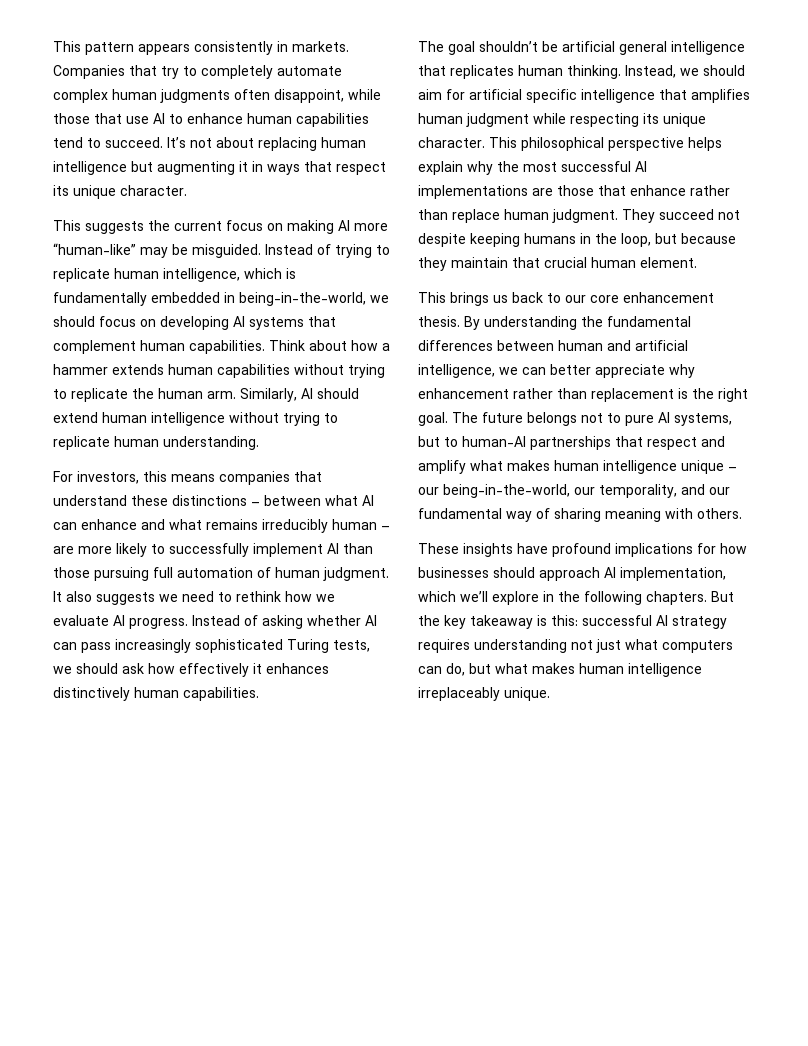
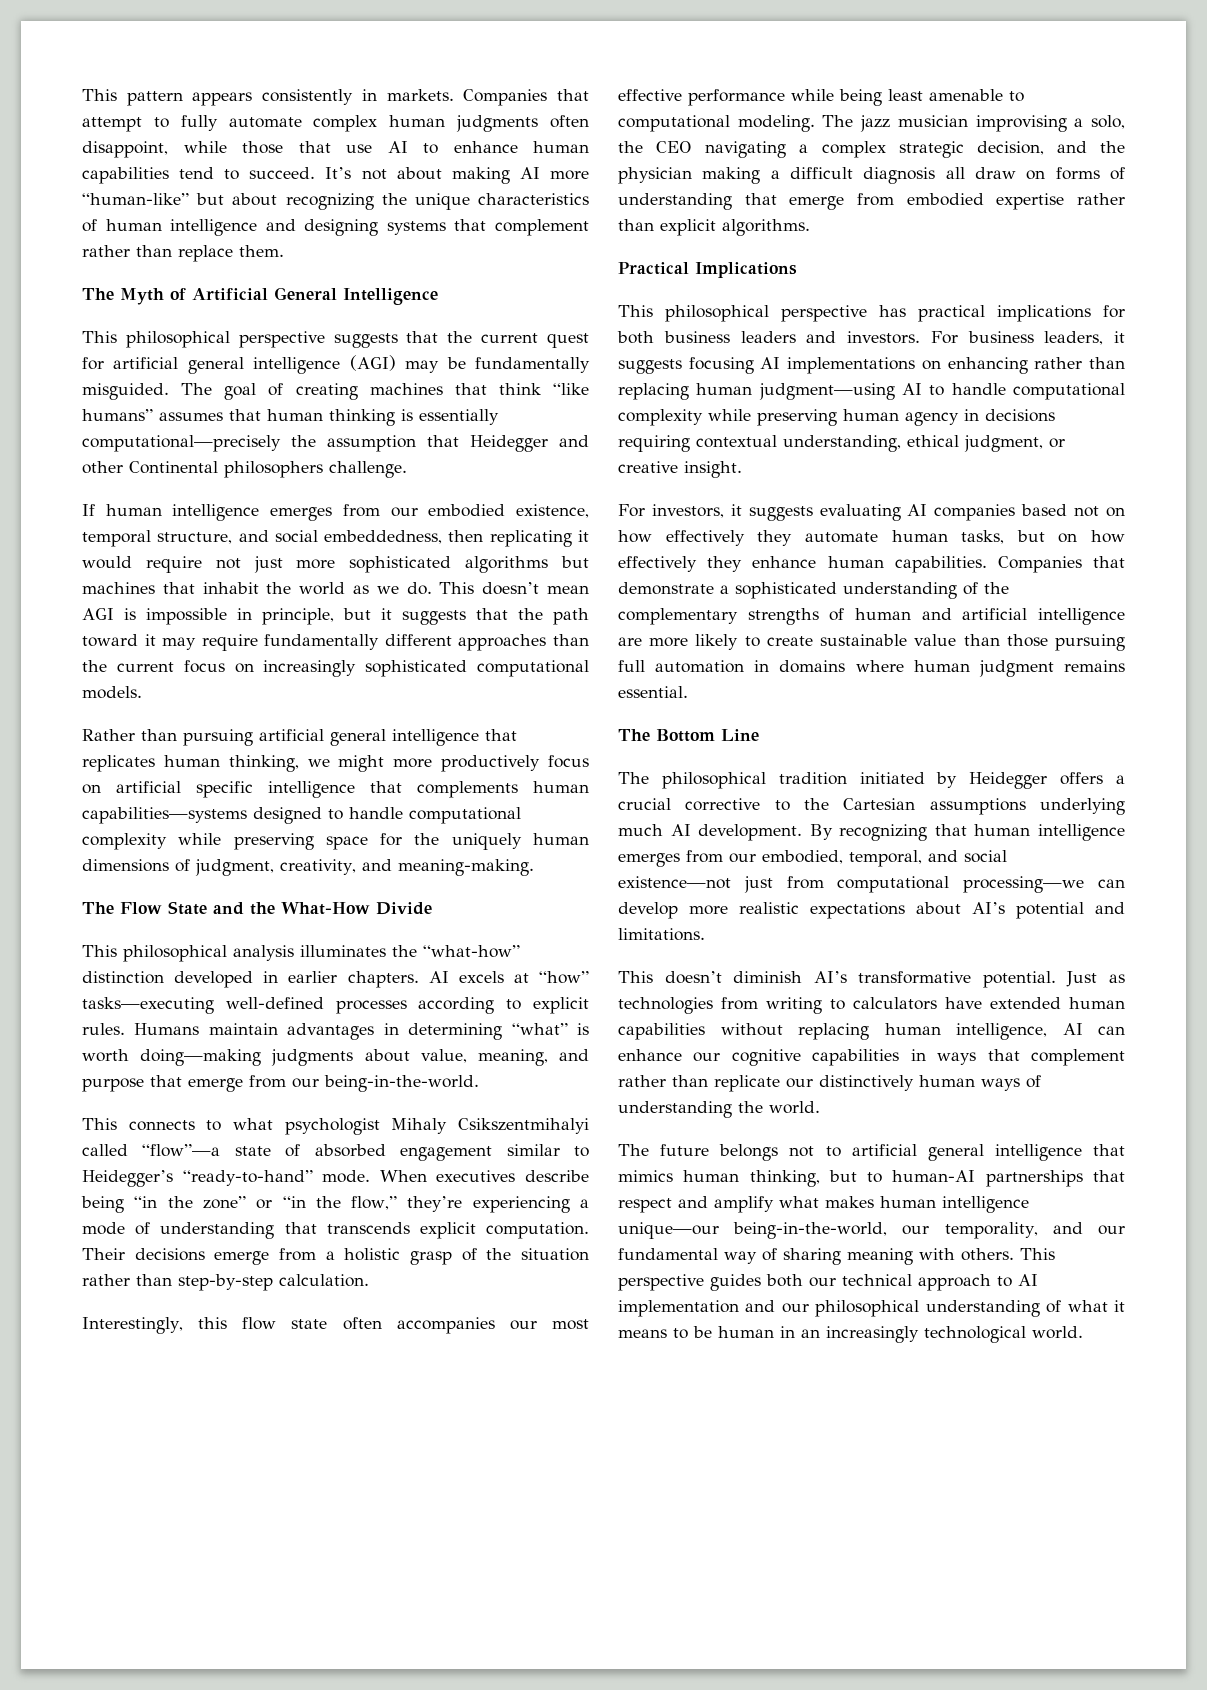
[161,65,273,79] try to completely -> [82,115,218,132] attempt to fully
[258,137,366,151] [53,161,386,175] [53,185,187,199] [53,220,388,234] [53,243,390,258] [53,268,296,282] [53,292,389,306] [53,316,336,330] [53,340,390,354] [53,364,385,378] [53,388,359,402] [53,412,338,426] [53,436,259,450] [53,471,322,485] [53,495,374,506] [53,519,390,533] [53,543,373,557] [53,567,389,581] [53,591,335,605] [53,615,377,629] [53,639,370,653] [53,663,329,677] [53,687,259,701] [418,41,558,55] replacing human intelligence but augmenting it in ways that respect its unique character. // This suggests the current focus on making AI more “human-like” may be misguided. Instead of trying to replicate human intelligence, which is fundamentally embedded in being-in-the-world, we should focus on developing AI systems that complement human capabilities. Think about how a hammer extends human capabilities without trying to replicate the human arm. Similarly, AI should extend human intelligence without trying to replicate human understanding. // For investors, this means companies that understand these distinctions – between what AI can enhance and what remains irreducibly human – are more likely to successfully implement AI than those pursuing full automation of human judgment. It also suggests we need to rethink how we evaluate AI progress. Instead of asking whether AI can pass increasingly sophisticated Turing tests, we should ask how effectively it enhances distinctively human capabilities. // The goal shouldn’t be -> [451,167,589,184] [82,193,589,210] [82,219,589,236] [82,245,284,262] [82,287,438,305] [82,331,589,348] [82,355,590,374] [82,383,589,400] [82,409,499,426] [82,435,589,452] [82,461,407,478] [82,504,589,521] [82,530,589,547] [82,556,589,573] [82,582,590,595] [82,608,589,625] [82,634,589,651] [82,660,589,677] [82,686,142,699] [82,729,253,746] making AI more “human-like” but about recognizing the unique characteristics of human intelligence and designing systems that complement rather than replace them. // The Myth of Artificial General Intelligence // This philosophical perspective suggests that the current quest for artificial general intelligence (AGI) may be fundamentally misguided. The goal of creating machines that think “like humans” assumes that human thinking is essentially computational—precisely the assumption that Heidegger and other Continental philosophers challenge. // If human intelligence emerges from our embodied existence, temporal structure, and social embeddedness, then replicating it would require not just more sophisticated algorithms but machines that inhabit the world as we do. This doesn’t mean AGI is impossible in principle, but it suggests that the path toward it may require fundamentally different approaches than the current focus on increasingly sophisticated computational models. // Rather than pursuing
[567,65,745,79] [418,89,750,103] [418,113,706,127] [418,137,722,151] [418,161,647,175] [418,185,730,199] [418,209,740,223] [418,233,736,247] [418,257,697,271] [418,292,714,306] [418,316,691,330] [418,340,688,351] [418,364,695,378] [418,388,748,402] [418,412,448,426] thinking. Instead, we should aim for artificial specific intelligence that amplifies human judgment while respecting its unique character. This philosophical perspective helps explain why the most successful AI implementations are those that enhance rather than replace human judgment. They succeed not despite keeping humans in the loop, but because they maintain that crucial human element. // This brings us back to our core enhancement thesis. By understanding the fundamental differences between human and artificial intelligence, we can better appreciate why enhancement rather than replacement is the right goal. -> [228,755,589,772] [82,781,589,798] [82,807,521,824] [82,833,589,850] [82,859,534,876] [82,901,432,915] [82,945,520,962] [82,971,589,988] [82,997,589,1014] [82,1023,589,1040] [82,1049,590,1066] [82,1075,479,1092] [82,1118,589,1135] [82,1144,589,1161] [82,1170,589,1187] [81,1196,589,1213] [82,1222,589,1239] [82,1248,589,1265] [82,1274,369,1291] [82,1317,589,1334] [618,89,1024,106] [618,115,1125,132] [618,141,1125,158] [618,167,1125,184] [618,193,1125,210] [618,219,810,236] [618,262,797,278] [618,305,1125,322] [617,331,1125,345] [618,357,1125,374] [618,383,1125,400] [618,409,1055,426] [618,435,1065,452] [618,461,742,478] [618,504,1125,521] [618,530,1125,546] [618,556,1125,573] [618,582,1009,599] [618,608,1125,625] [618,634,1125,651] [618,660,1125,677] [618,686,688,698] [618,729,759,742] [618,772,1125,789] [618,798,1125,815] [618,824,1125,841] [618,850,1007,867] [618,876,1125,893] [618,902,1125,919] [618,928,705,941] [618,971,1125,988] [618,997,1125,1014] [618,1023,1125,1040] [618,1049,1125,1066] [618,1075,1041,1092] [618,1101,820,1118] thinking, we might more productively focus on artificial specific intelligence that complements human capabilities—systems designed to handle computational complexity while preserving space for the uniquely human dimensions of judgment, creativity, and meaning-making. // The Flow State and the What-How Divide // This philosophical analysis illuminates the “what-how” distinction developed in earlier chapters. AI excels at “how” tasks—executing well-defined processes according to explicit rules. Humans maintain advantages in determining “what” is worth doing—making judgments about value, meaning, and purpose that emerge from our being-in-the-world. // This connects to what psychologist Mihaly Csikszentmihalyi called “flow”—a state of absorbed engagement similar to Heidegger’s “ready-to-hand” mode. When executives describe being “in the zone” or “in the flow,” they’re experiencing a mode of understanding that transcends explicit computation. Their decisions emerge from a holistic grasp of the situation rather than step-by-step calculation. // Interestingly, this flow state often accompanies our most effective performance while being least amenable to computational modeling. The jazz musician improvising a solo, the CEO navigating a complex strategic decision, and the physician making a difficult diagnosis all draw on forms of understanding that emerge from embodied expertise rather than explicit algorithms. // Practical Implications // This philosophical perspective has practical implications for both business leaders and investors. For business leaders, it suggests focusing AI implementations on enhancing rather than replacing human judgment—using AI to handle computational complexity while preserving human agency in decisions requiring contextual understanding, ethical judgment, or creative insight. // For investors, it suggests evaluating AI companies based not on how effectively they automate human tasks, but on how effectively they enhance human capabilities. Companies that demonstrate a sophisticated understanding of the complementary strengths of human and artificial intelligence are more likely to create sustainable value than those pursuing full automation in domains where human judgment remains essential. // The Bottom Line // The philosophical tradition initiated by Heidegger offers a crucial corrective to the Cartesian assumptions underlying much AI development. By recognizing that human intelligence emerges from our embodied, temporal, and social existence—not just from computational processing—we can develop more realistic expectations about AI’s potential and limitations. // This doesn’t diminish AI’s transformative potential. Just as technologies from writing to calculators have extended human capabilities without replacing human intelligence, AI can enhance our cognitive capabilities in ways that complement rather than replicate our distinctively human ways of understanding the world. //
[625,412,732,426] pure AI systems, -> [851,1144,1125,1161] [618,1170,820,1187] artificial general intelligence that mimics human thinking,
[681,460,737,474] [418,487,439,495] unique – our -> [618,1222,719,1239] unique—our
[418,543,747,557] [418,567,726,581] [418,591,734,605] [418,615,727,629] [418,639,733,653] [418,663,702,677] [418,687,550,701] // These insights have profound implications for how businesses should approach AI implementation, which we’ll explore in the following chapters. But the key takeaway is this: successful AI strategy requires understanding not just what computers can do, but what makes human intelligence irreplaceably unique. -> [1020,1248,1055,1260] [618,1274,1038,1291] [618,1300,1125,1317] [618,1326,1083,1343] This perspective guides both our technical approach to AI implementation and our philosophical understanding of what it means to be human in an increasingly technological world.

